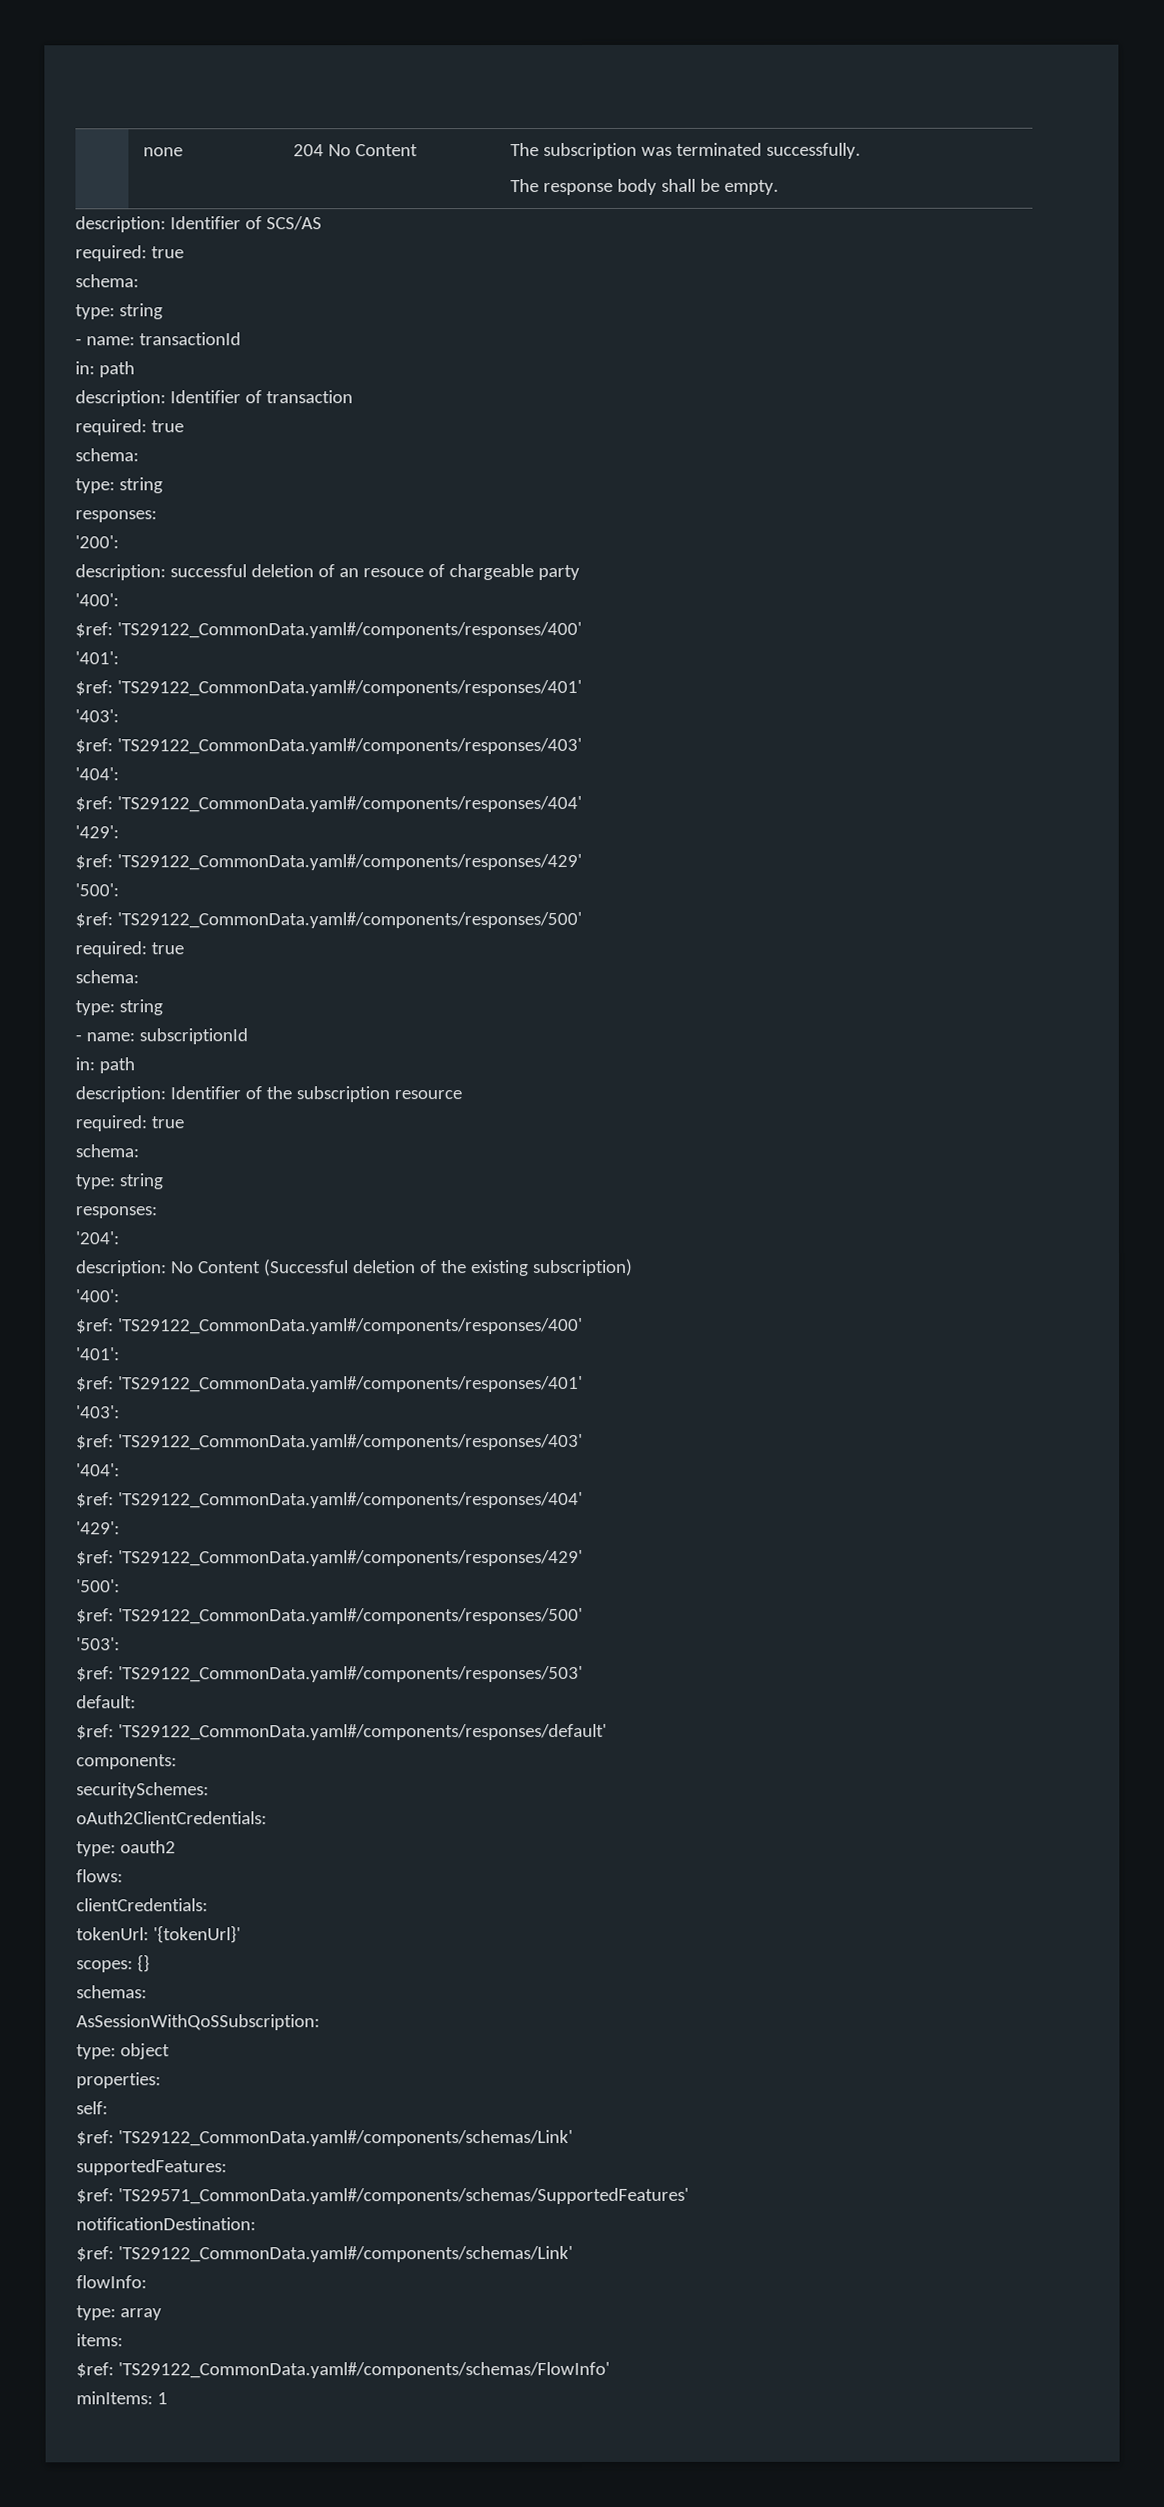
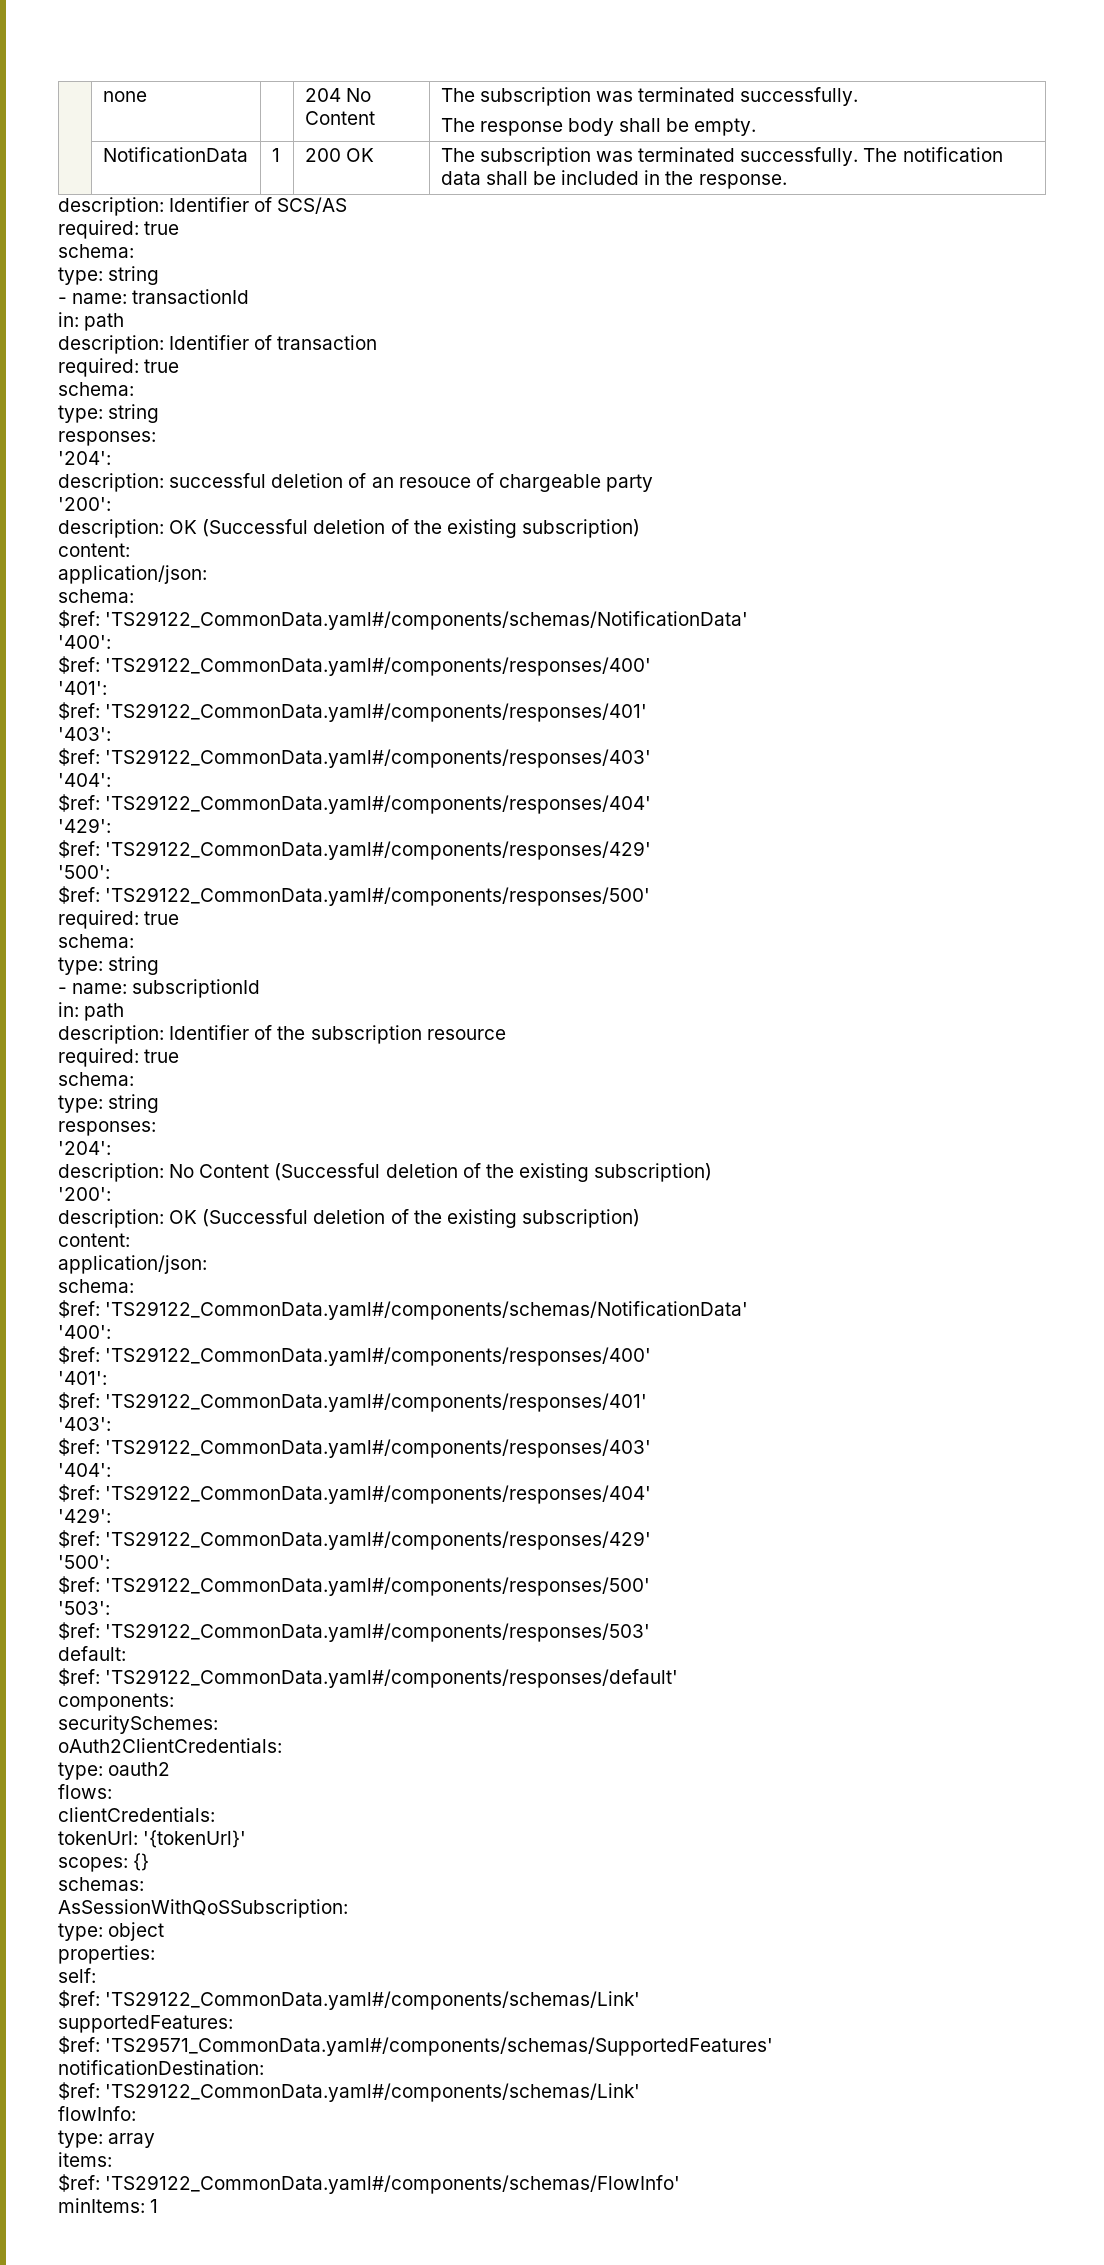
(779, 187) none -> [102,147,248,162] [271,148,280,162] [304,148,374,162] [440,147,1003,166] [440,170,787,189] // | NotificationData | 1 | 200 OK | The subscription was terminated successfully. The notification data shall be included in the response.
[75,535,119,549] '200': -> [58,451,111,465] '204':
(580, 573) none -> [58,497,111,511] [58,519,640,538] [58,543,130,557] [58,565,207,584] [58,589,134,603] [58,610,749,630] // '200': // description: OK (Successful deletion of the existing subscription) // content: // application/json: // schema: // $ref: 'TS29122_CommonData.yaml#/components/schemas/NotificationData'
(633, 1267) none -> [58,1187,111,1201] [58,1209,640,1228] [58,1233,130,1247] [58,1255,207,1274] [58,1279,134,1293] [58,1300,749,1320] // '200': // description: OK (Successful deletion of the existing subscription) // content: // application/json: // schema: // $ref: 'TS29122_CommonData.yaml#/components/schemas/NotificationData'

